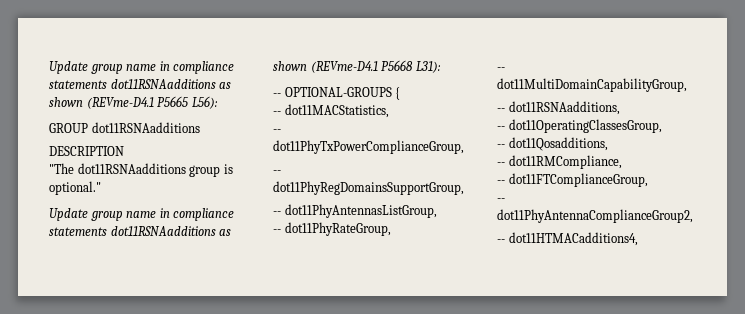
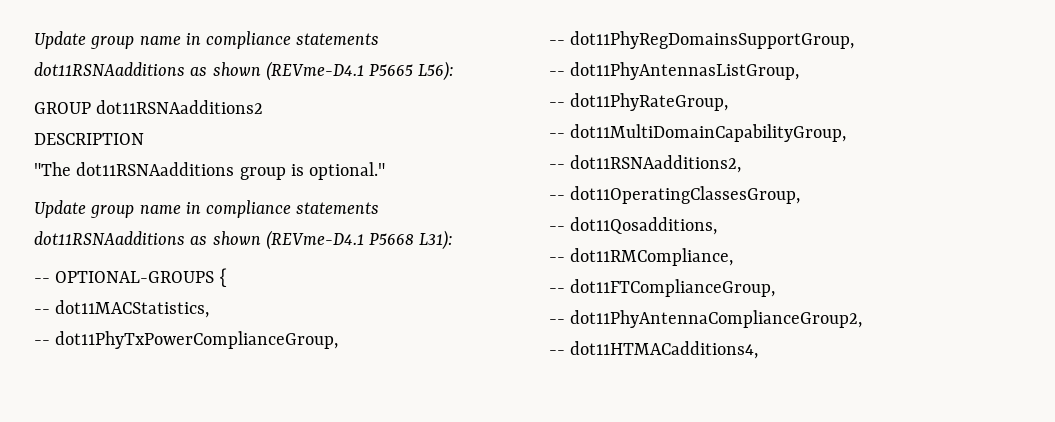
[91,122,200,133] dot11RSNAadditions -> [96,100,264,114] dot11RSNAadditions2
[508,101,620,115] dot11RSNAadditions, -> [570,155,742,173] dot11RSNAadditions2,

